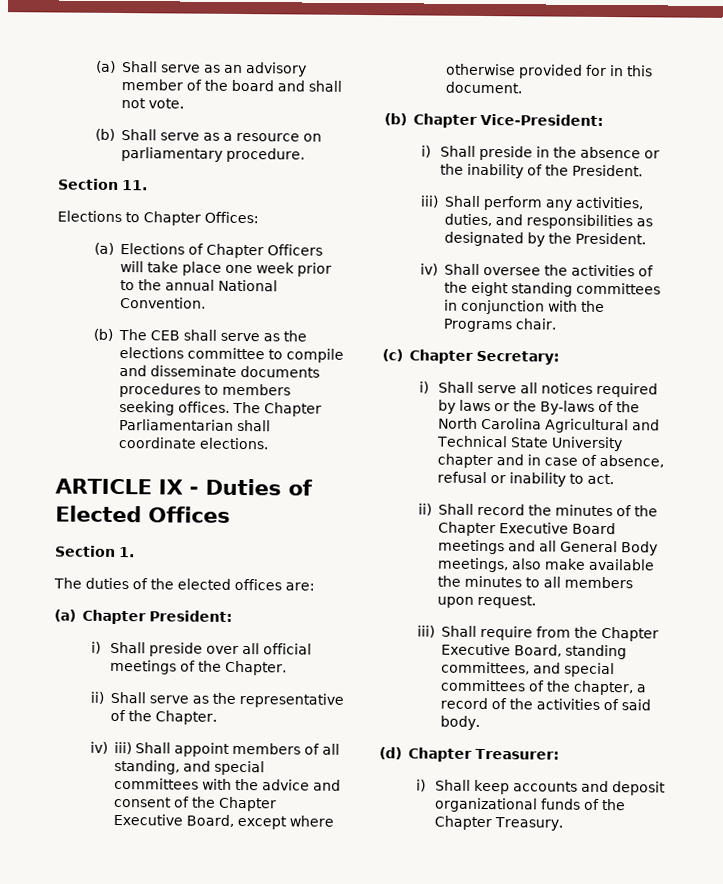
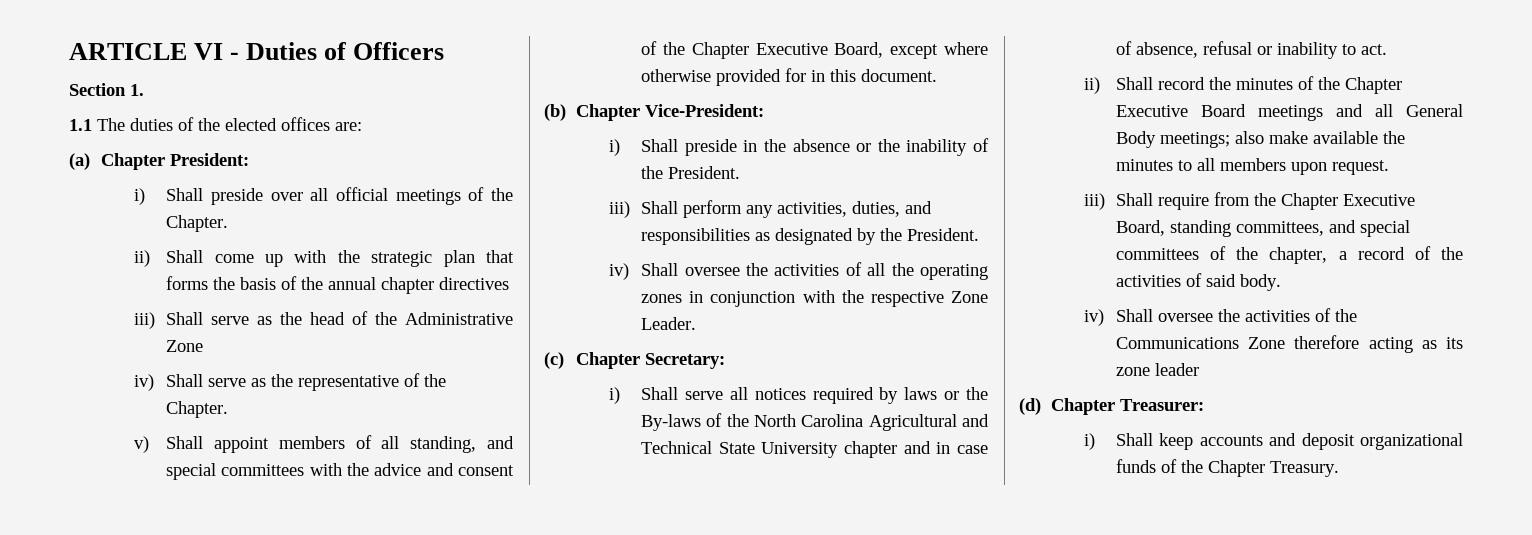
[96,60,308,77] [121,79,343,92] [121,98,185,109] [95,128,323,142] [121,147,306,163] [58,178,148,191] [57,210,259,226] [94,242,324,259] [120,261,333,277] [120,279,279,292] [120,297,207,309] [93,328,308,342] [119,347,345,363] [119,365,321,378] [119,383,292,398] [119,401,323,417] [119,419,272,432] [118,437,270,450] [55,478,183,495] (a) Shall serve as an advisory member of the board and shall not vote. // (b) Shall serve as a resource on parliamentary procedure. // Section 11. // Elections to Chapter Offices: // (a) Elections of Chapter Officers will take place one week prior to the annual National Convention. // (b) The CEB shall serve as the elections committee to compile and disseminate documents procedures to members seeking offices. The Chapter Parliamentarian shall coordinate elections. // ARTICLE IX -> [69,43,224,60] ARTICLE VI
[55,505,231,523] Elected Offices -> [353,42,445,60] Officers
(135, 552) none -> [69,119,92,131] 1.1
(147, 697) none -> [214,250,514,267] [166,276,510,294] [133,311,513,329] [166,340,204,352] [133,374,204,391] come up with the strategic plan that forms the basis of the annual chapter directives // iii) Shall serve as the head of the Administrative Zone // iv) Shall
[90,741,133,755] iv) iii) -> [133,436,149,453] v)
[444,281,662,297] the eight standing committees -> [867,263,988,280] [641,294,683,303] all the operating zones
[443,318,558,333] Programs chair. -> [870,291,988,307] [641,317,697,330] respective Zone Leader.
[437,557,510,573] meetings, -> [1160,132,1231,148] meetings;
(481, 722) none -> [1083,308,1358,326] [1116,335,1463,353] [1116,363,1200,376] // iv) Shall oversee the activities of the Communications Zone therefore acting as its zone leader

